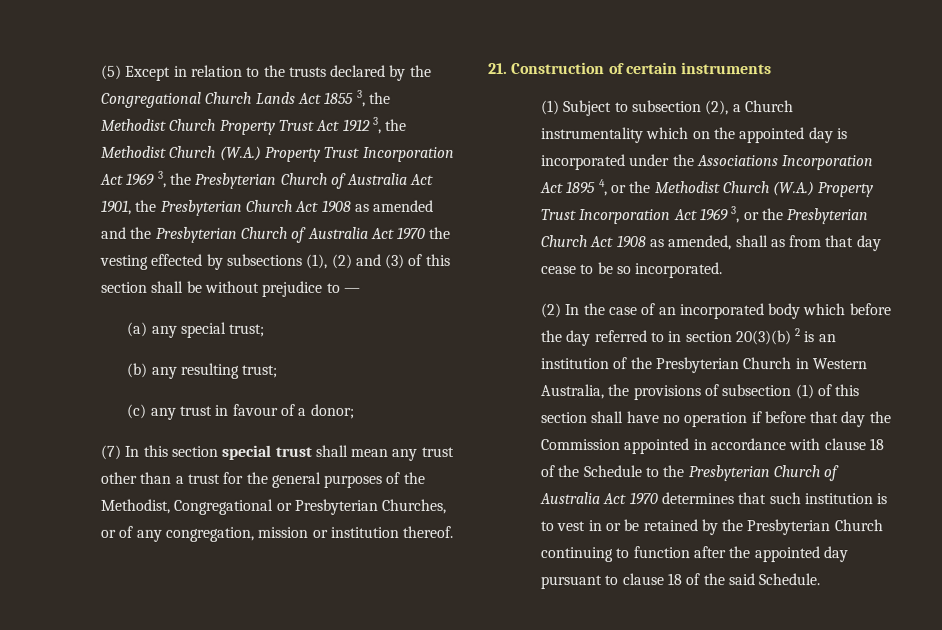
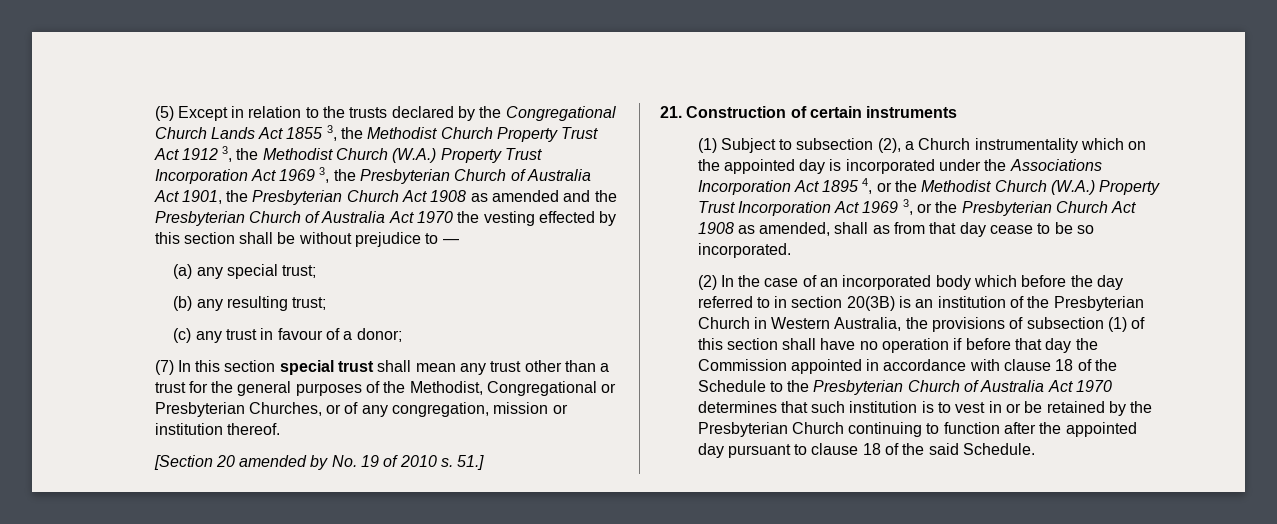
[226,253,424,269] subsections (1), (2) and (3) of -> (617, 218) none
(454, 531) none -> [153,455,485,470] // [Section 20 amended by No. 19 of 2010 s. 51.]
[734,328,801,346] 20(3)(b) 2 -> [846,296,895,311] 20(3B)

